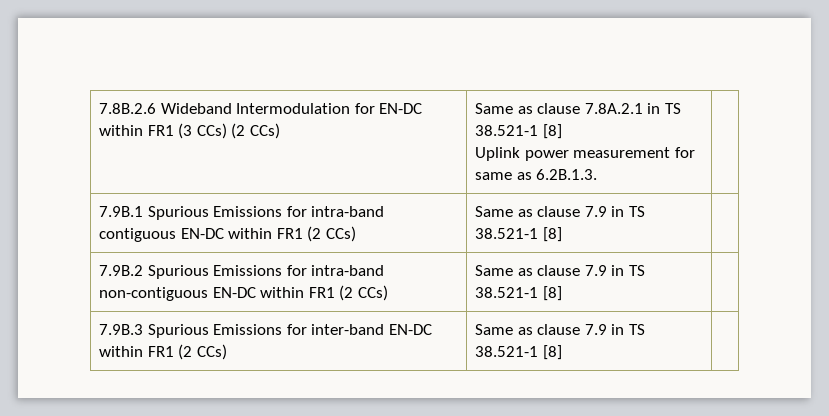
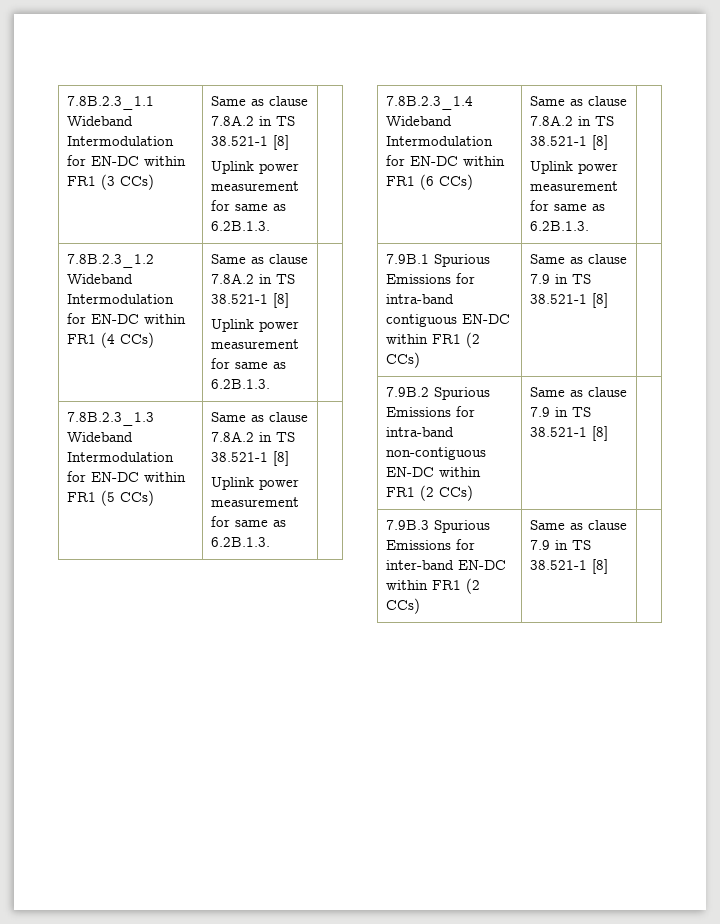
[99,103,157,114] 7.8B.2.6 -> [66,96,154,110] 7.8B.2.3_1.1
[231,123,280,139] [475,103,643,114] (2 CCs) | Same as clause 7.8A.2.1 -> [210,96,308,106] [210,115,295,126] [210,135,289,150] [210,161,299,174] [210,181,299,191] [210,200,286,211] [210,221,270,231] [66,254,154,268] [66,274,133,284] [66,294,174,304] [66,313,186,324] [66,332,154,348] [210,254,308,264] [210,273,295,284] [210,293,289,308] [210,319,299,332] [210,339,299,349] [210,358,286,369] [210,379,270,389] [66,412,154,426] [66,432,133,442] [66,452,174,462] [66,471,186,482] [66,490,154,506] [210,412,308,422] [210,431,295,442] [210,451,289,466] [210,477,299,490] [210,497,299,507] [210,516,286,527] [210,537,270,547] [385,96,473,110] [385,116,452,126] [385,136,493,146] [385,155,505,166] [385,174,473,190] [529,96,627,106] [529,115,573,126] | Same as clause 7.8A.2 in TS 38.521-1 [8] // Uplink power measurement for same as 6.2B.1.3. | // 7.8B.2.3_1.2 Wideband Intermodulation for EN-DC within FR1 (4 CCs) | Same as clause 7.8A.2 in TS 38.521-1 [8] // Uplink power measurement for same as 6.2B.1.3. | // 7.8B.2.3_1.3 Wideband Intermodulation for EN-DC within FR1 (5 CCs) | Same as clause 7.8A.2 in TS 38.521-1 [8] // Uplink power measurement for same as 6.2B.1.3. | // 7.8B.2.3_1.4 Wideband Intermodulation for EN-DC within FR1 (6 CCs) | Same as clause 7.8A.2

